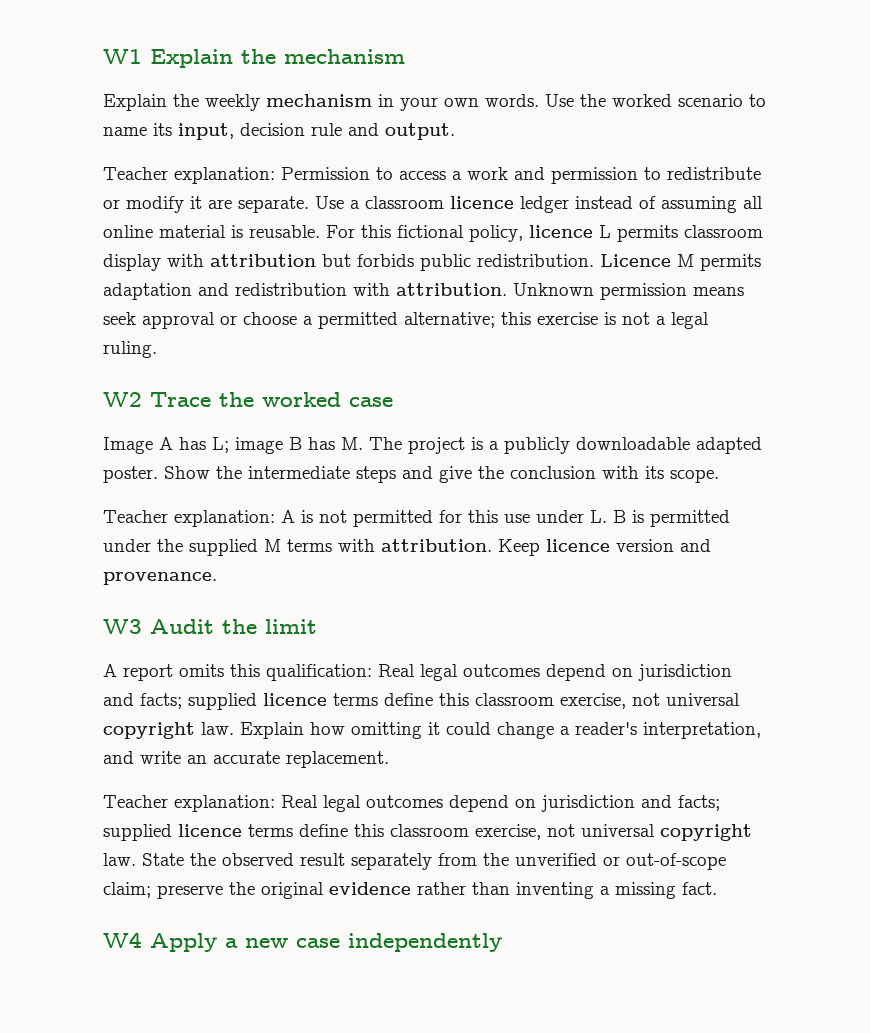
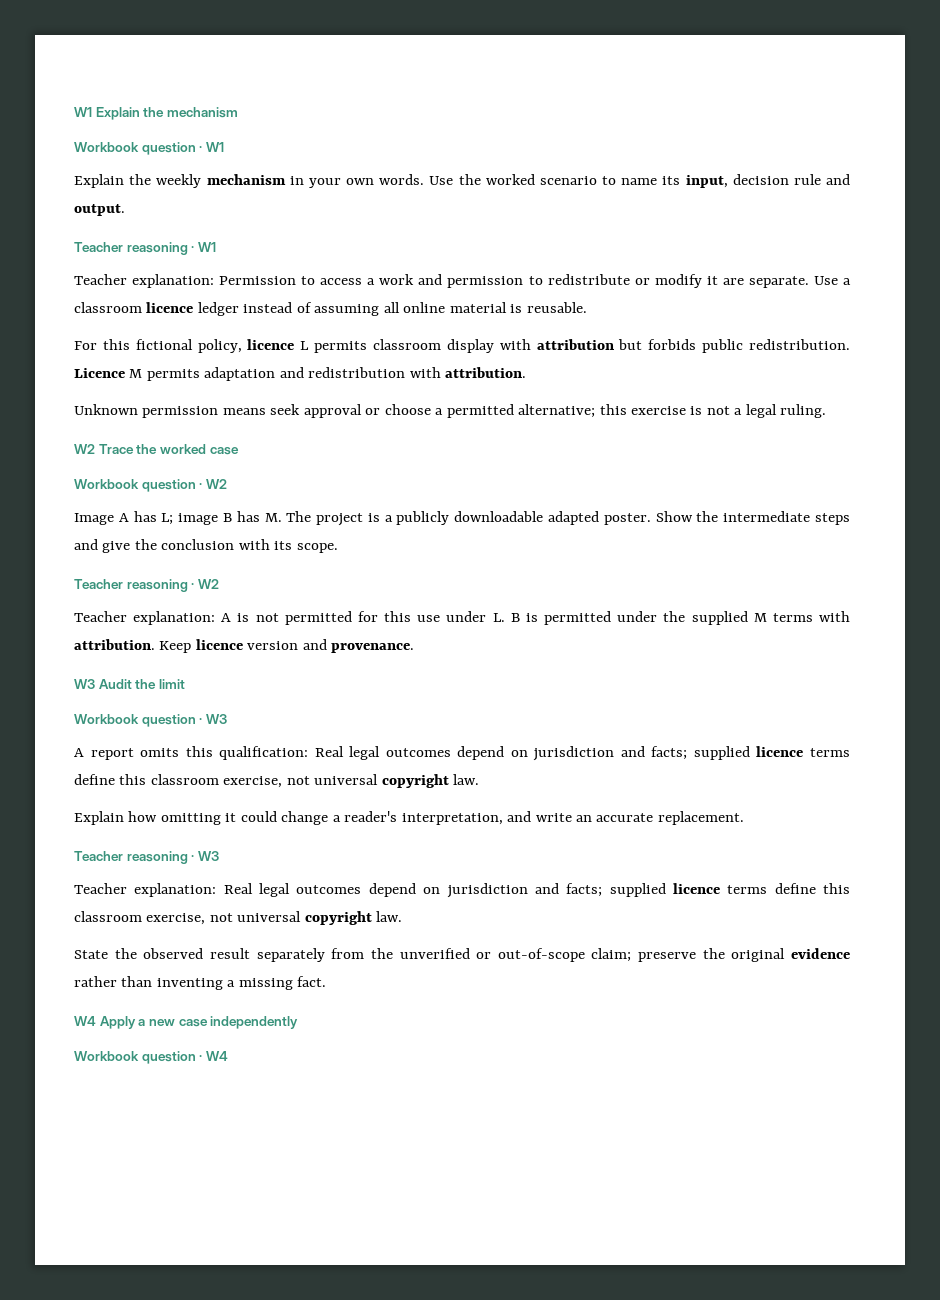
(405, 56) none -> [74,142,224,155] // Workbook question · W1
(455, 131) none -> [74,242,216,255] // Teacher reasoning · W1
(320, 231) none -> (587, 307) //
(507, 289) none -> (527, 372) //
(393, 402) none -> [74,479,227,492] // Workbook question · W2
(719, 476) none -> [74,579,219,592] // Teacher reasoning · W2
(317, 626) none -> [74,714,227,727] // Workbook question · W3
(234, 728) none -> (480, 779) //
(389, 759) none -> [74,851,219,864] // Teacher reasoning · W3
(136, 859) none -> (403, 916) //
(502, 942) none -> [74,1051,228,1064] // Workbook question · W4

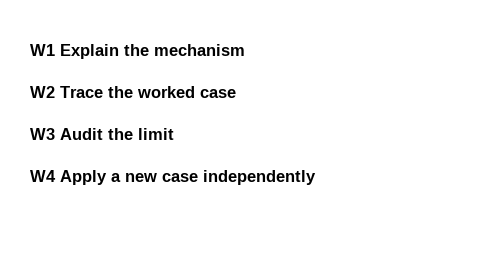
[74,142,224,155] [74,174,850,188] [74,204,125,216] [74,242,216,255] [74,274,851,288] [74,302,587,316] [74,339,850,353] [74,367,527,381] [74,404,827,418] // Workbook question · W1 // Explain the weekly mechanism in your own words. Use the worked scenario to name its input, decision rule and output. // Teacher reasoning · W1 // Teacher explanation: Permission to access a work and permission to redistribute or modify it are separate. Use a classroom licence ledger instead of assuming all online material is reusable. // For this fictional policy, licence L permits classroom display with attribution but forbids public redistribution. Licence M permits adaptation and redistribution with attribution. // Unknown permission means seek approval or choose a permitted alternative; this exercise is not a legal ruling. -> (245, 50) none
[74,479,227,492] [74,511,850,526] [74,539,338,553] [74,579,219,592] [74,611,850,625] [74,639,415,653] [74,679,185,689] [74,714,227,727] [74,746,850,761] [74,774,480,788] [74,811,744,825] [74,851,219,864] [74,883,850,898] [74,911,403,925] [74,948,850,962] [74,976,327,990] Workbook question · W2 // Image A has L; image B has M. The project is a publicly downloadable adapted poster. Show the intermediate steps and give the conclusion with its scope. // Teacher reasoning · W2 // Teacher explanation: A is not permitted for this use under L. B is permitted under the supplied M terms with attribution. Keep licence version and provenance. // W3 Audit the limit // Workbook question · W3 // A report omits this qualification: Real legal outcomes depend on jurisdiction and facts; supplied licence terms define this classroom exercise, not universal copyright law. // Explain how omitting it could change a reader's interpretation, and write an accurate replacement. // Teacher reasoning · W3 // Teacher explanation: Real legal outcomes depend on jurisdiction and facts; supplied licence terms define this classroom exercise, not universal copyright law. // State the observed result separately from the unverified or out-of-scope claim; preserve the original evidence rather than inventing a missing fact. -> [30,128,174,140] W3 Audit the limit
[74,1051,228,1064] // Workbook question · W4 -> (316, 177) none

